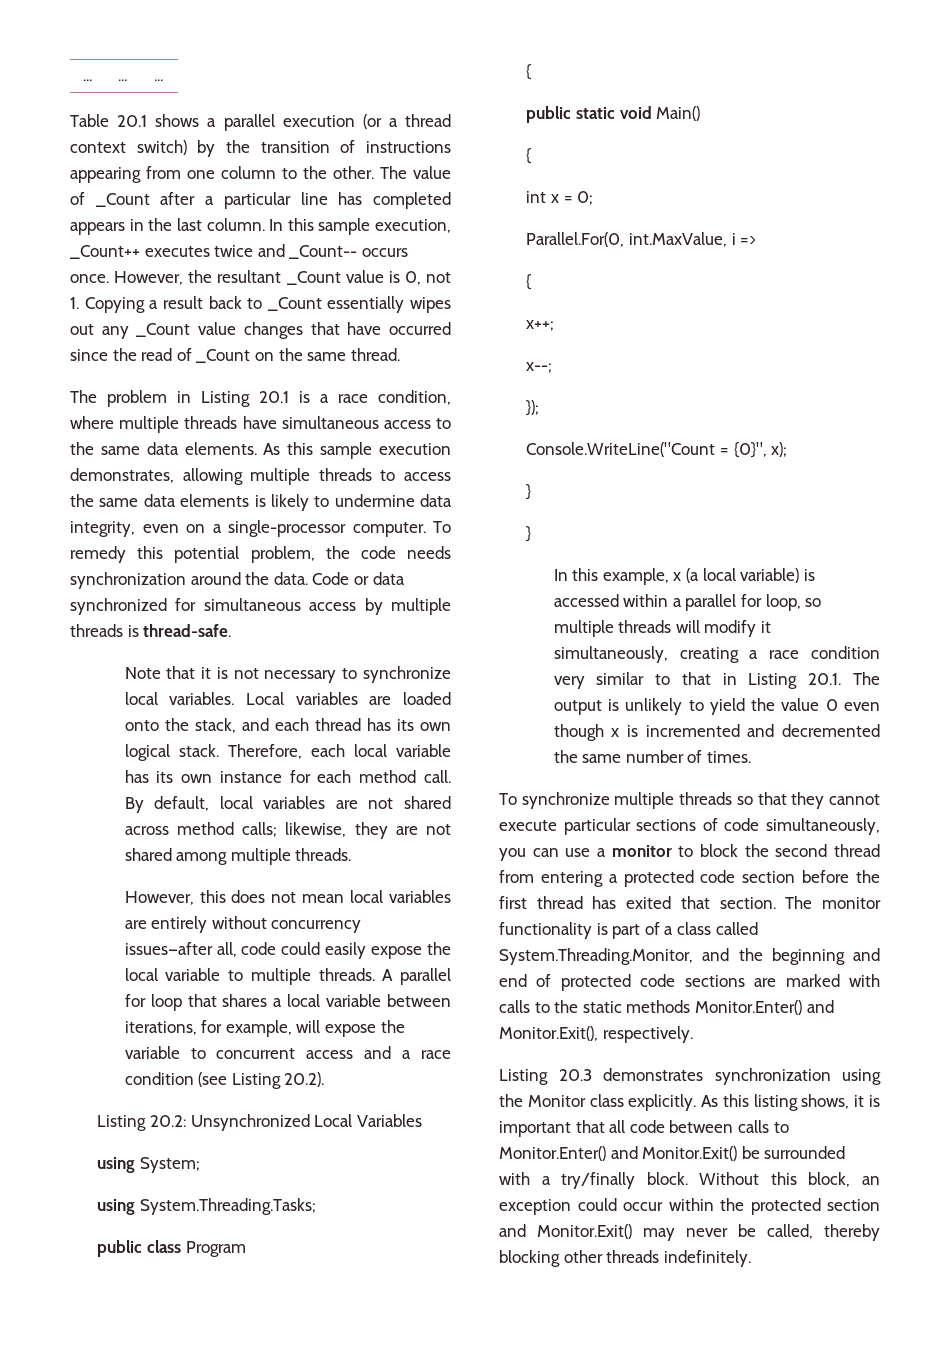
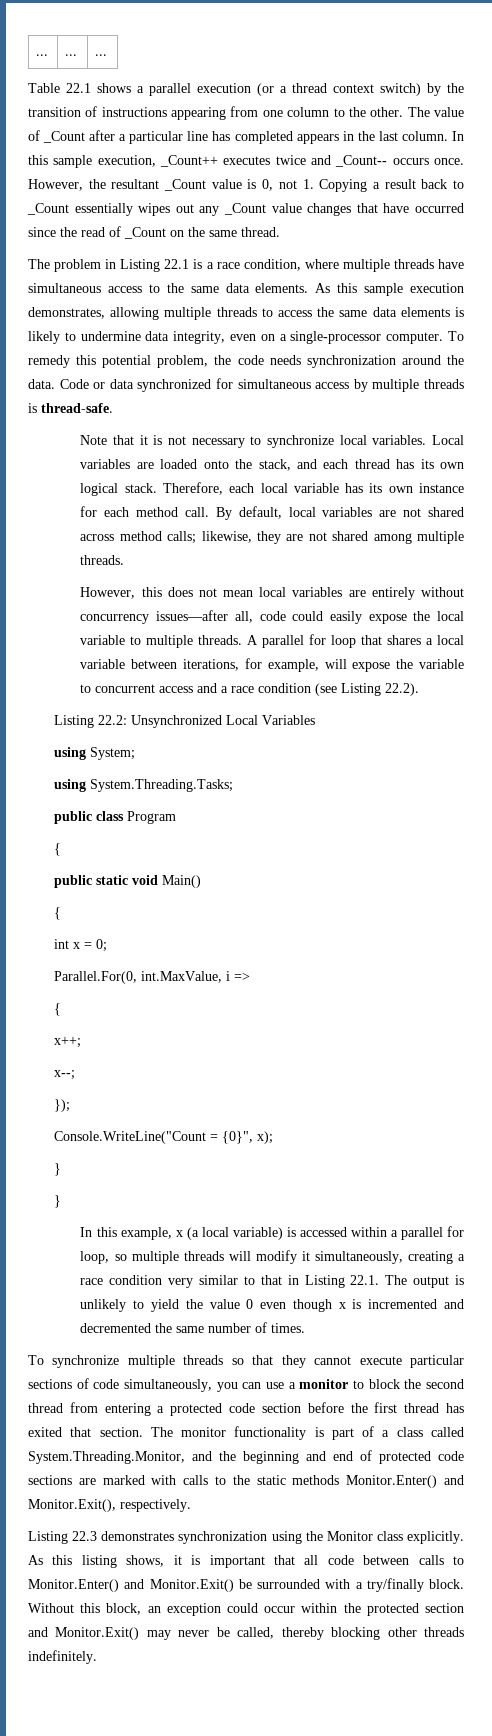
[117,115,148,127] 20.1 -> [66,83,91,93] 22.1
[259,391,289,403] 20.1 -> [164,259,190,269] 22.1
[284,1072,325,1087] [97,1115,186,1131] 20.2). // Listing 20.2: -> [385,683,420,696] [54,715,128,728] 22.2). // Listing 22.2:
[808,673,842,685] 20.1. -> [350,1275,380,1285] 22.1.
[558,1069,592,1081] 20.3 -> [72,1531,98,1541] 22.3

